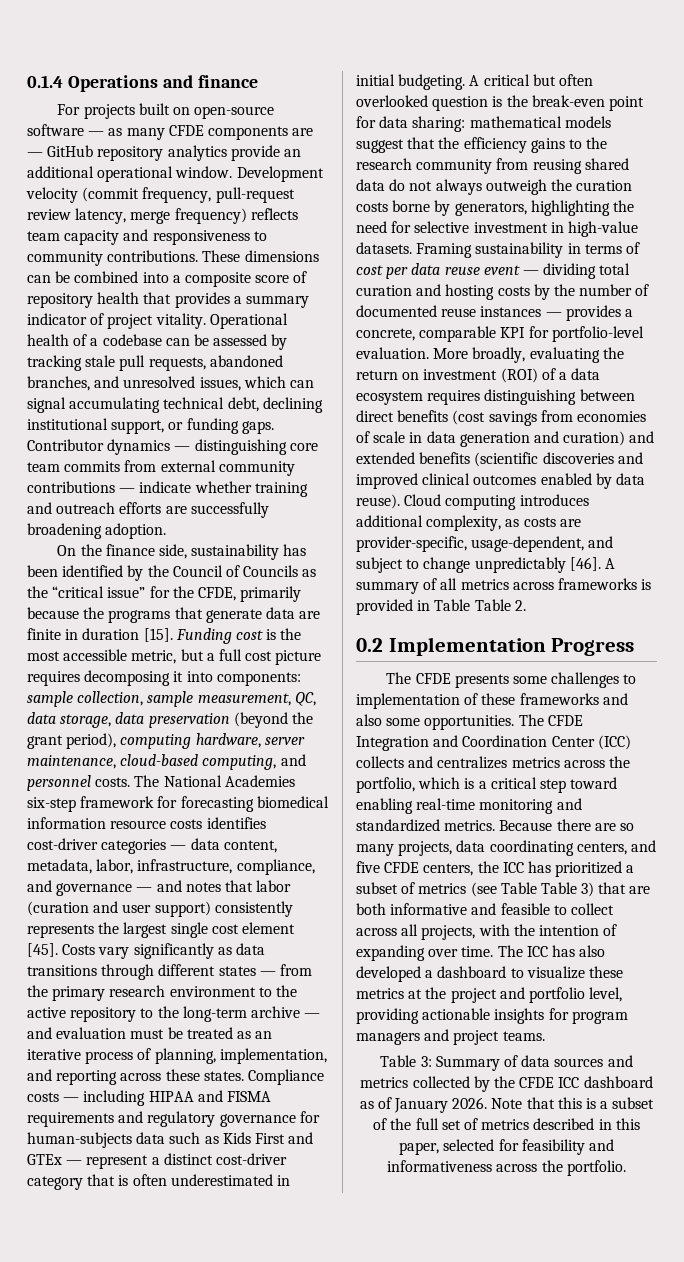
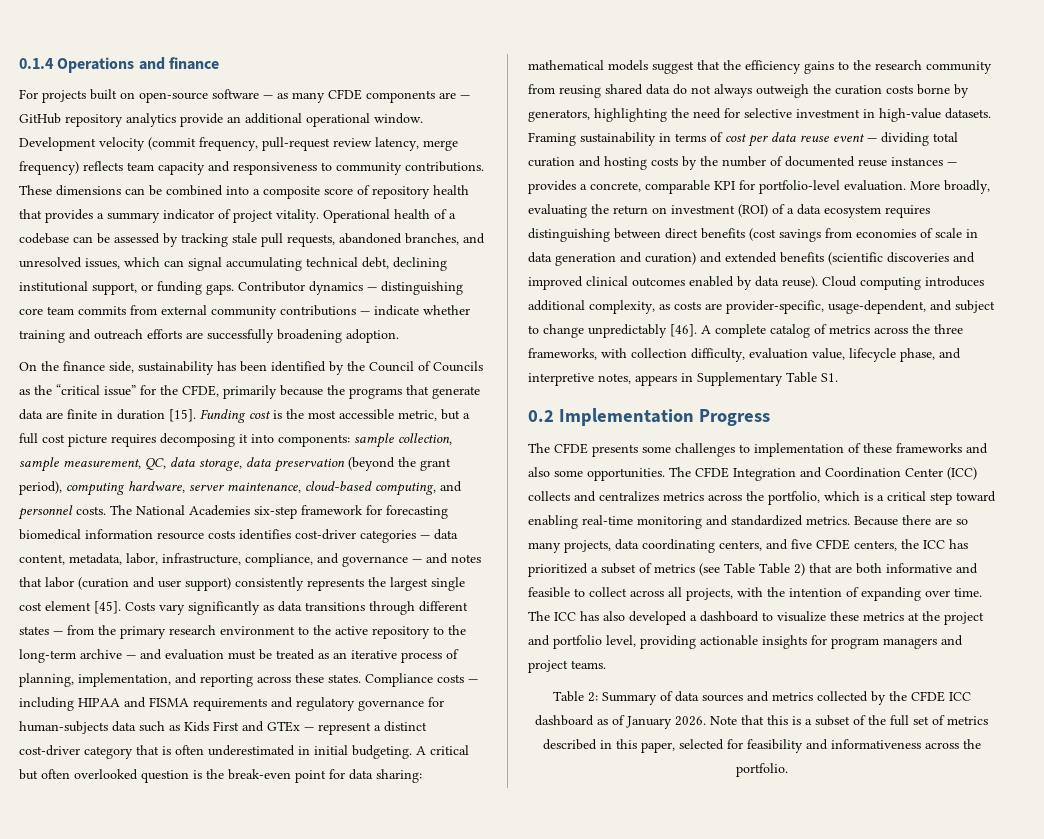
[356,578,652,594] [356,599,526,615] summary of all metrics across frameworks is provided in Table Table 2. -> [715,324,963,338] [528,348,961,362] [528,372,838,386] complete catalog of metrics across the three frameworks, with collection difficulty, evaluation value, lifecycle phase, and interpretive notes, appears in Supplementary Table S1.
[581,882,595,897] 3) -> [794,563,805,576] 2)
[420,1056,432,1067] 3: -> [587,692,598,702] 2:

